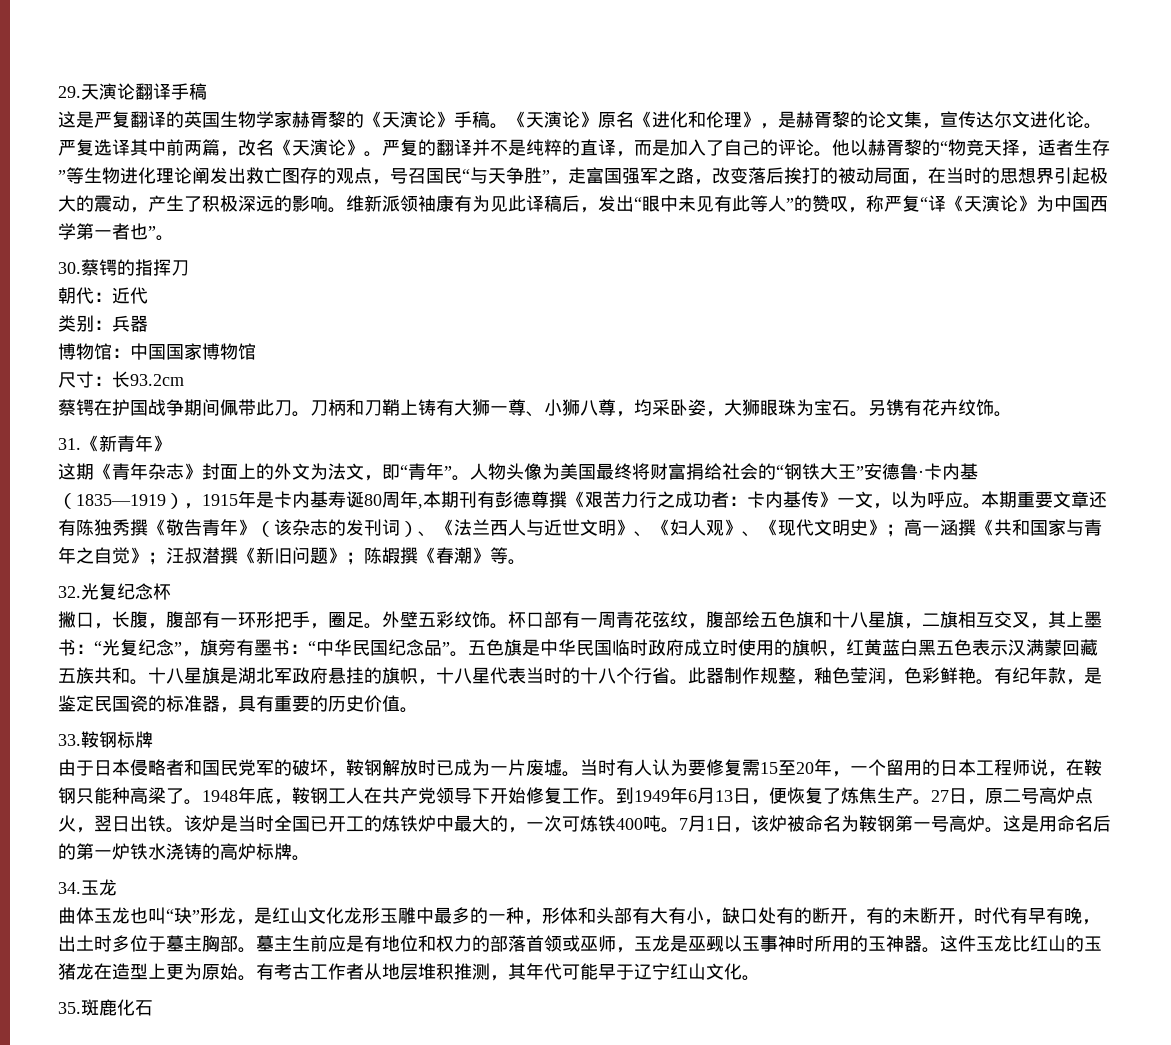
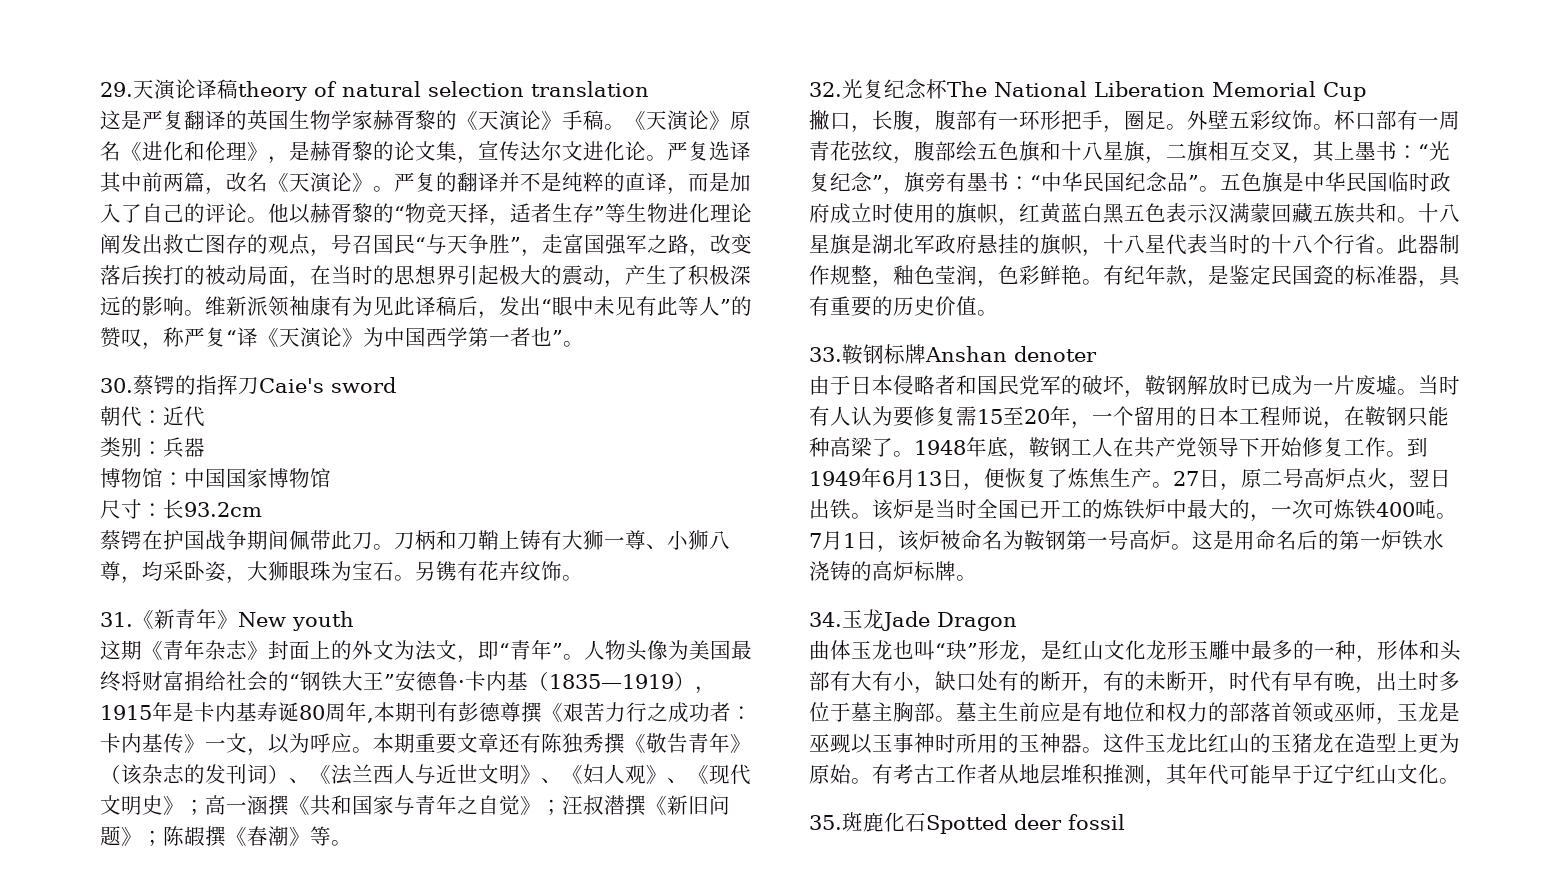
[135,83,207,100] 翻译手稿 -> [196,79,649,101] 译稿theory of natural selection translation
(189, 268) none -> [259,377,396,393] Caie's sword
(171, 443) none -> [238,611,354,631] New youth
(171, 591) none -> [947,81,1366,101] The National Liberation Memorial Cup
(153, 739) none -> [925,346,1097,362] Anshan denoter
(117, 887) none -> [882,611,1017,631] Jade Dragon
(153, 1008) none -> [926,814,1125,834] Spotted deer fossil

